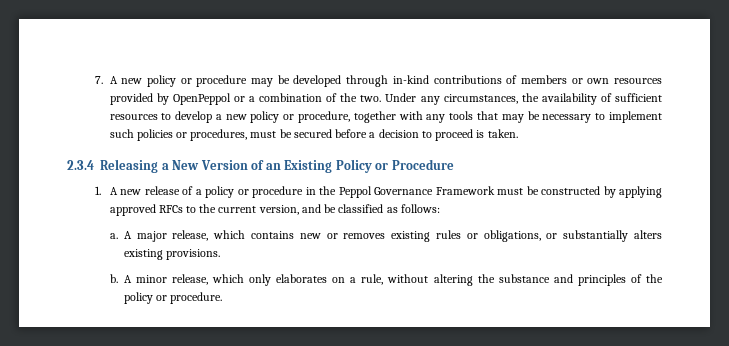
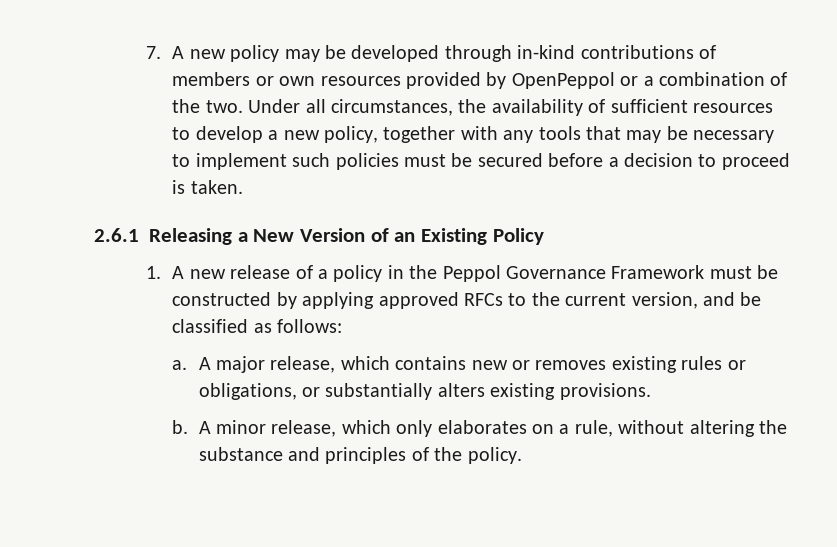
[180,75,248,87] or procedure -> (280, 53) none
[420,96,440,105] any -> [305,99,326,113] all
[250,111,351,123] policy or procedure, -> [324,126,379,143] policy,
[175,129,248,141] or procedures, -> (399, 161) none
[67,160,94,170] 2.3.4 -> [94,228,139,242] 2.6.1
[375,159,454,170] or Procedure -> (544, 236) none
[237,186,304,198] or procedure -> (383, 273) none
[123,292,223,304] policy or procedure. -> [467,447,522,464] policy.

